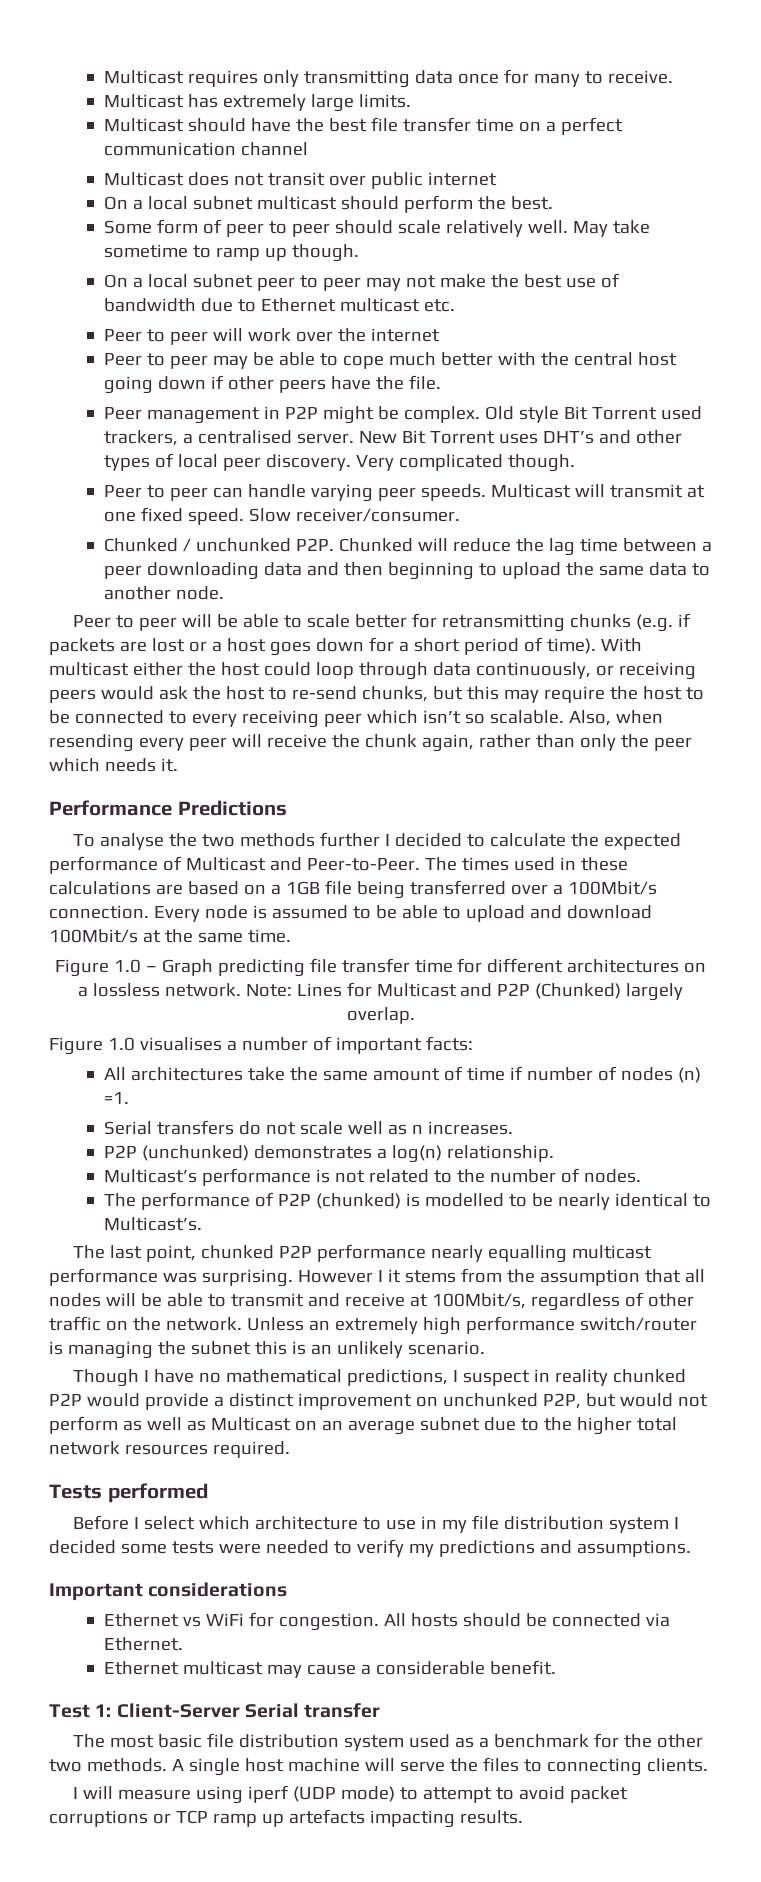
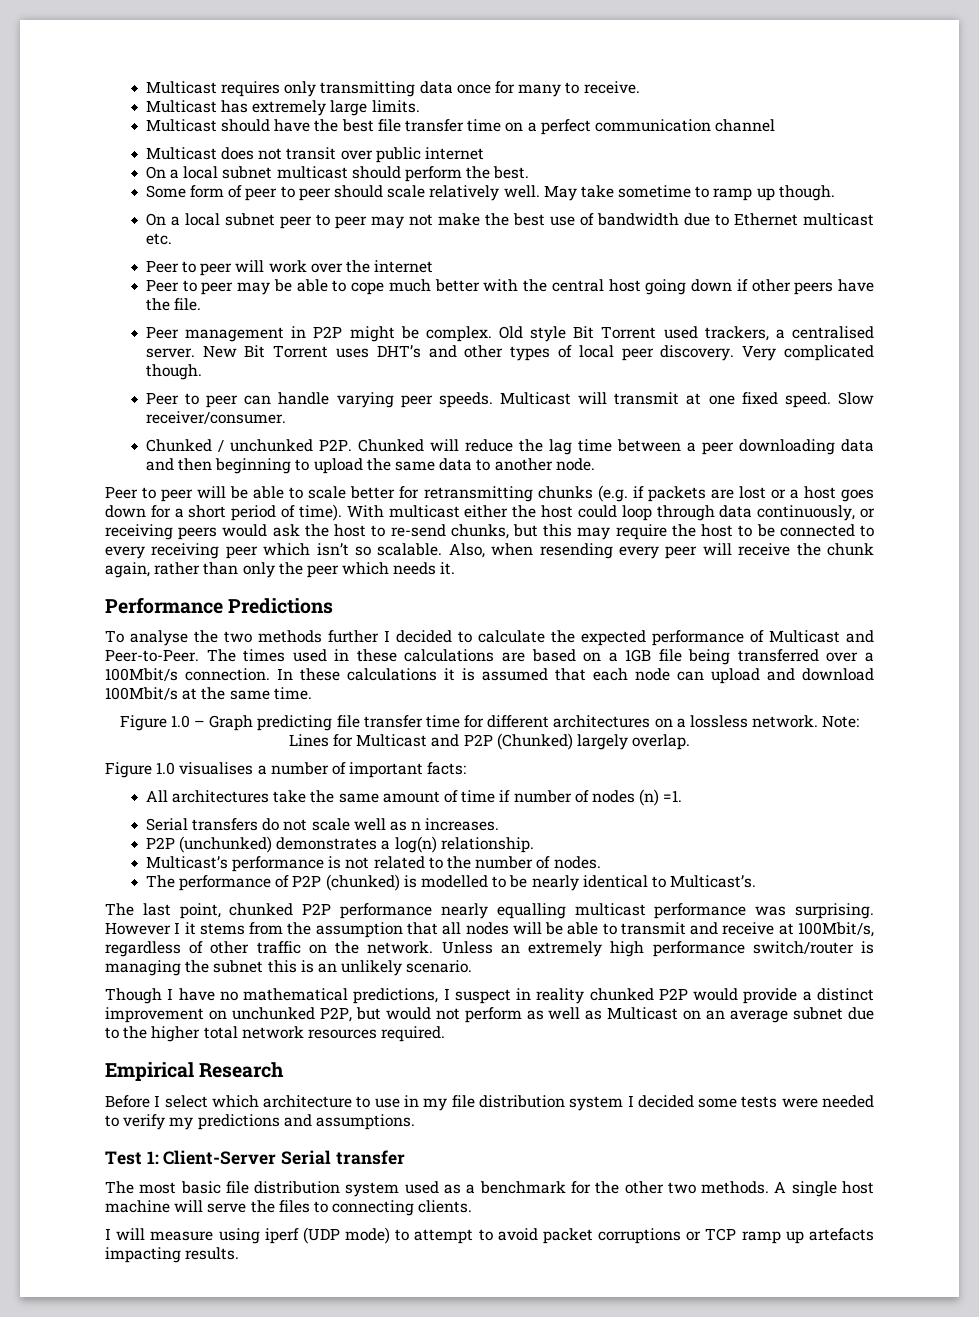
[153,905,461,922] Every node is assumed to be able to -> [277,668,704,681] In these calculations it is assumed that each node can
[49,1483,208,1503] Tests performed -> [105,1062,285,1081] Empirical Research
[49,1582,288,1601] [103,1612,670,1631] [103,1637,183,1651] [103,1660,556,1678] // Important considerations // Ethernet vs WiFi for congestion. All hosts should be connected via Ethernet. // Ethernet multicast may cause a considerable benefit. -> (415, 1122) none

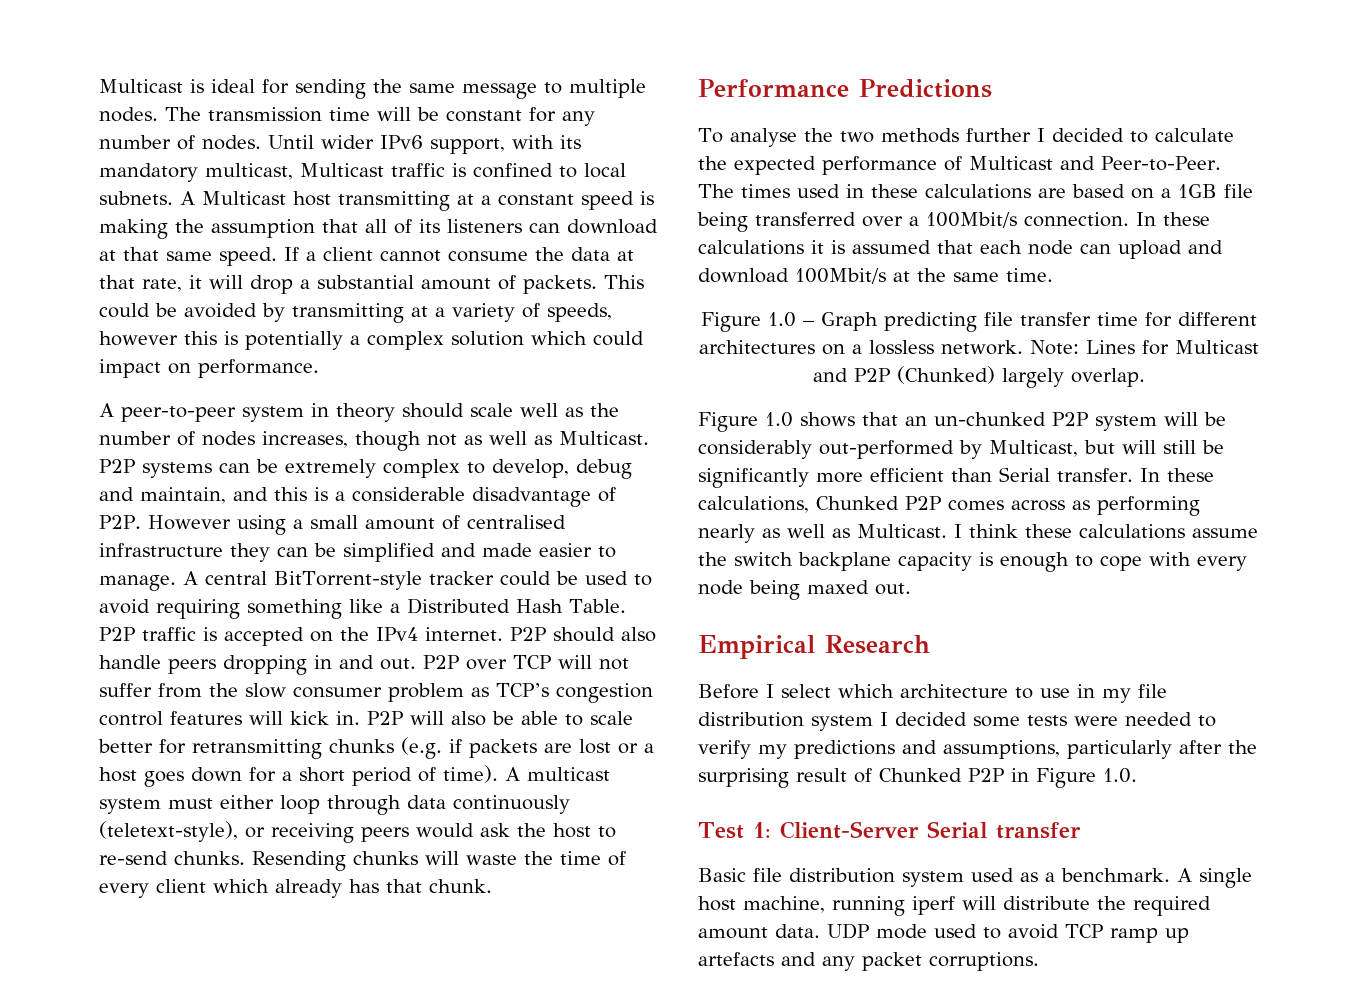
[145,81,640,97] [145,100,420,116] [145,119,776,135] [145,147,485,163] [145,166,530,182] [145,185,835,201] [145,213,874,229] [145,233,172,245] [145,260,434,276] [145,279,875,295] [145,298,202,311] [145,326,874,342] [145,345,874,361] [145,364,202,380] [145,392,874,408] [145,411,286,424] [145,439,874,455] [145,458,595,474] [105,486,227,502] Multicast requires only transmitting data once for many to receive. // Multicast has extremely large limits. // Multicast should have the best file transfer time on a perfect communication channel // Multicast does not transit over public internet // On a local subnet multicast should perform the best. // Some form of peer to peer should scale relatively well. May take sometime to ramp up though. // On a local subnet peer to peer may not make the best use of bandwidth due to Ethernet multicast etc. // Peer to peer will work over the internet // Peer to peer may be able to cope much better with the central host going down if other peers have the file. // Peer management in P2P might be complex. Old style Bit Torrent used trackers, a centralised server. New Bit Torrent uses DHT’s and other types of local peer discovery. Very complicated though. // Peer to peer can handle varying peer speeds. Multicast will transmit at one fixed speed. Slow receiver/consumer. // Chunked / unchunked P2P. Chunked will reduce the lag time between a peer downloading data and then beginning to upload the same data to another node. // Peer to peer will -> [99,79,646,99] [99,107,595,126] [99,135,581,154] [99,163,626,182] [99,191,654,211] [99,219,658,239] [99,247,634,266] [99,275,644,294] [99,303,612,323] [99,331,644,350] [99,359,319,378] [99,403,619,422] [99,431,649,451] [99,459,632,479] [99,487,616,507] [99,515,566,535] [99,543,616,562] [99,571,652,591] [99,598,626,619] [99,627,656,646] [99,655,629,675] [99,683,653,703] [99,711,486,726] Multicast is ideal for sending the same message to multiple nodes. The transmission time will be constant for any number of nodes. Until wider IPv6 support, with its mandatory multicast, Multicast traffic is confined to local subnets. A Multicast host transmitting at a constant speed is making the assumption that all of its listeners can download at that same speed. If a client cannot consume the data at that rate, it will drop a substantial amount of packets. This could be avoided by transmitting at a variety of speeds, however this is potentially a complex solution which could impact on performance. // A peer-to-peer system in theory should scale well as the number of nodes increases, though not as well as Multicast. P2P systems can be extremely complex to develop, debug and maintain, and this is a considerable disadvantage of P2P. However using a small amount of centralised infrastructure they can be simplified and made easier to manage. A central BitTorrent-style tracker could be used to avoid requiring something like a Distributed Hash Table. P2P traffic is accepted on the IPv4 internet. P2P should also handle peers dropping in and out. P2P over TCP will not suffer from the slow consumer problem as TCP’s congestion control features will kick in. P2P will also
[346,505,617,518] With multicast either the host could -> [505,767,610,781] [99,795,274,814] A multicast system must either
[757,505,856,521] continuously, -> [453,795,570,814] [99,821,238,842] continuously (teletext-style),
[450,524,874,540] [105,543,874,559] [105,562,456,578] chunks, but this may require the host to be connected to every receiving peer which isn’t so scalable. Also, when resending every peer will receive the chunk again, rather than only the peer which needs it. -> [174,851,626,871] [99,879,492,898] chunks. Resending chunks will waste the time of every client which already has that chunk.
[179,762,467,778] [145,789,683,806] [145,818,500,831] [145,836,534,853] [145,856,601,872] [145,874,757,891] [105,903,874,919] [105,922,875,938] [105,941,875,957] [105,960,473,976] [105,988,874,1004] [105,1007,874,1023] [105,1026,446,1042] visualises a number of important facts: // All architectures take the same amount of time if number of nodes (n) =1. // Serial transfers do not scale well as n increases. // P2P (unchunked) demonstrates a log(n) relationship. // Multicast’s performance is not related to the number of nodes. // The performance of P2P (chunked) is modelled to be nearly identical to Multicast’s. // The last point, chunked P2P performance nearly equalling multicast performance was surprising. However I it stems from the assumption that all nodes will be able to transmit and receive at 100Mbit/s, regardless of other traffic on the network. Unless an extremely high performance switch/router is managing the subnet this is an unlikely scenario. // Though I have no mathematical predictions, I suspect in reality chunked P2P would provide a distinct improvement on unchunked P2P, but would not perform as well as Multicast on an average subnet due to the higher total network resources required. -> [800,412,1226,431] [698,440,1224,459] [698,467,1214,488] [698,496,1200,516] [698,524,1258,543] [698,552,1247,572] [698,580,911,600] shows that an un-chunked P2P system will be considerably out-performed by Multicast, but will still be significantly more efficient than Serial transfer. In these calculations, Chunked P2P comes across as performing nearly as well as Multicast. I think these calculations assume the switch backplane capacity is enough to cope with every node being maxed out.
[315,1114,415,1130] assumptions. -> [943,740,1257,759] [698,768,1137,788] assumptions, particularly after the surprising result of Chunked P2P in Figure 1.0.
[105,1181,221,1194] The most basic -> [698,868,746,882] Basic
[479,1181,874,1197] [105,1200,473,1216] [105,1227,874,1244] [105,1247,240,1263] benchmark for the other two methods. A single host machine will serve the files to connecting clients. // I will measure using iperf (UDP mode) to attempt to avoid packet corruptions or TCP ramp up artefacts impacting results. -> [1061,868,1252,888] [698,896,1211,916] [698,923,1189,943] [698,952,1039,971] benchmark. A single host machine, running iperf will distribute the required amount data. UDP mode used to avoid TCP ramp up artefacts and any packet corruptions.

